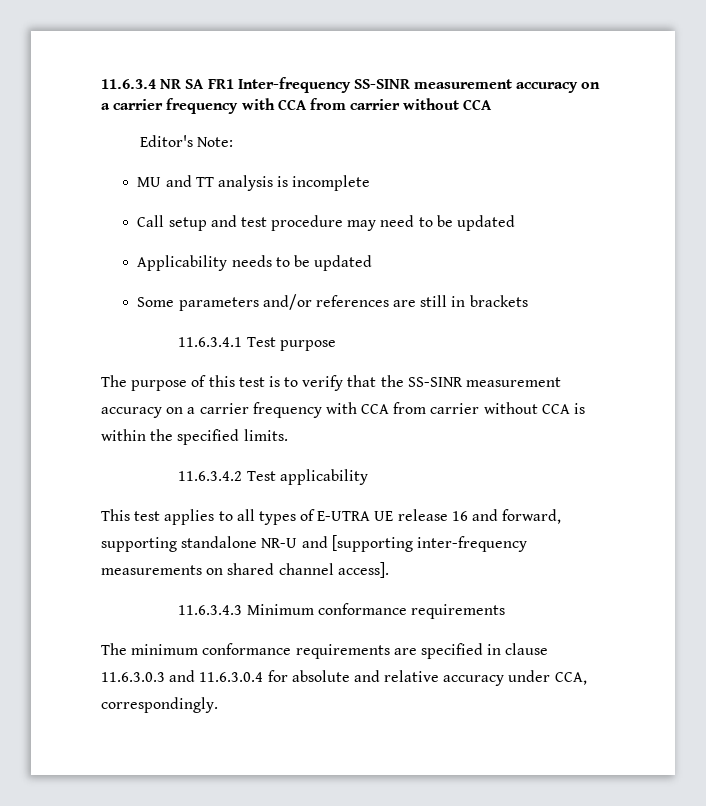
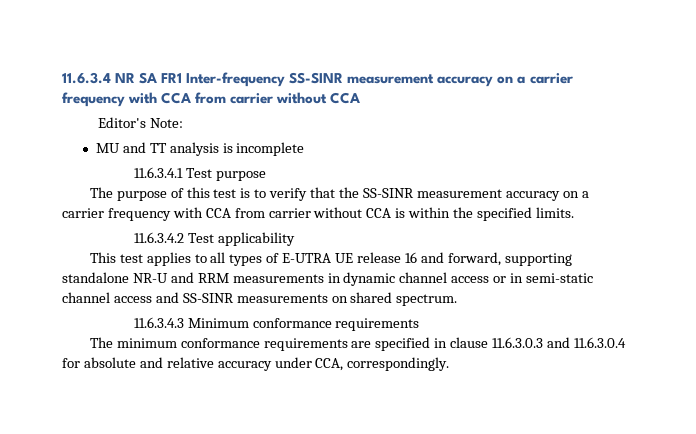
[137,215,516,231] [137,255,373,271] [137,294,528,311] // Call setup and test procedure may need to be updated // Applicability needs to be updated // Some parameters and/or references are still in brackets -> (305, 149) none
[331,535,527,552] [supporting inter-frequency -> [197,272,594,286] [62,292,234,303] RRM measurements in dynamic channel access or in semi-static channel access and SS-SINR
[278,562,389,578] channel access]. -> [396,294,458,306] spectrum.

